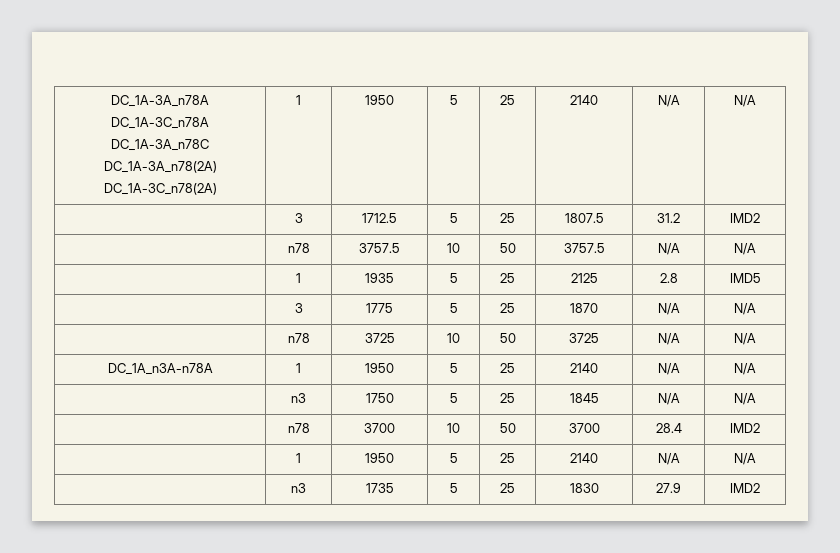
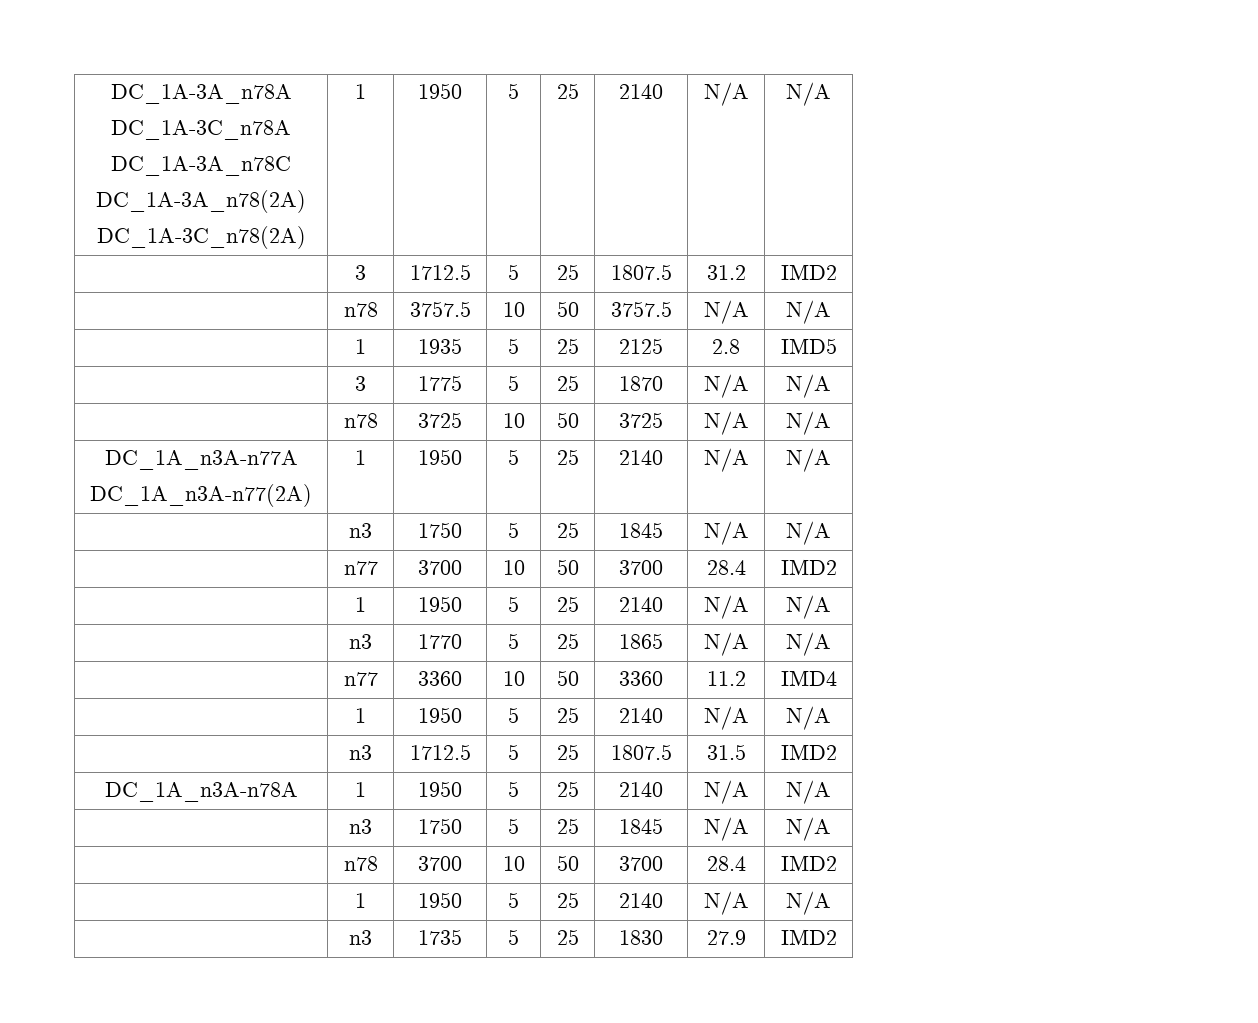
(756, 339) none -> [104,450,298,470] [90,484,312,507] [355,450,366,465] [418,449,462,465] [508,449,519,465] [556,449,579,465] [619,450,663,465] [703,448,749,472] [786,448,831,472] [349,523,372,538] [418,522,462,538] [508,522,519,538] [556,522,579,538] [619,522,663,538] [703,521,749,545] [786,521,831,545] [343,561,378,575] [418,560,462,575] [502,560,525,575] [556,559,579,575] [619,560,663,575] [706,560,746,575] [780,559,837,575] [355,597,366,612] [418,596,462,612] [508,596,519,612] [556,596,579,612] [619,597,663,612] [703,595,749,619] [786,595,831,619] [349,634,372,649] [418,634,462,649] [508,633,519,649] [556,633,579,649] [619,633,663,649] [703,632,749,656] [786,632,831,656] [343,672,378,686] [418,671,462,686] [502,671,525,686] [556,670,579,686] [619,671,663,686] [706,671,746,686] [780,670,837,686] [355,708,366,723] [418,707,462,723] [508,707,519,723] [556,707,579,723] [619,708,663,723] [703,706,749,730] [786,706,831,730] [349,745,372,760] [409,744,471,760] [508,744,519,760] [556,744,579,760] [610,744,672,760] [706,744,746,760] [780,744,837,760] // DC_1A_n3A-n77A // DC_1A_n3A-n77(2A) | 1 | 1950 | 5 | 25 | 2140 | N/A | N/A // | n3 | 1750 | 5 | 25 | 1845 | N/A | N/A // | n77 | 3700 | 10 | 50 | 3700 | 28.4 | IMD2 // | 1 | 1950 | 5 | 25 | 2140 | N/A | N/A // | n3 | 1770 | 5 | 25 | 1865 | N/A | N/A // | n77 | 3360 | 10 | 50 | 3360 | 11.2 | IMD4 // | 1 | 1950 | 5 | 25 | 2140 | N/A | N/A // | n3 | 1712.5 | 5 | 25 | 1807.5 | 31.5 | IMD2

